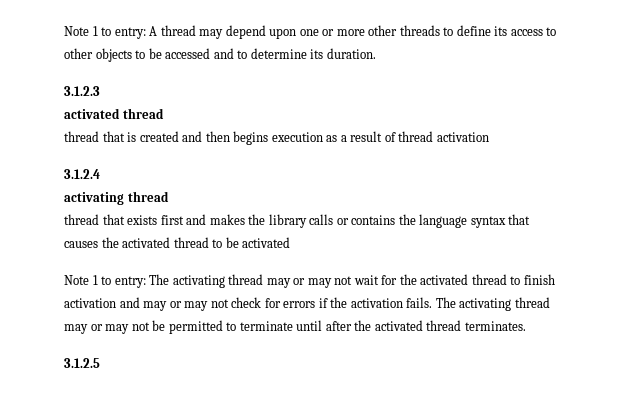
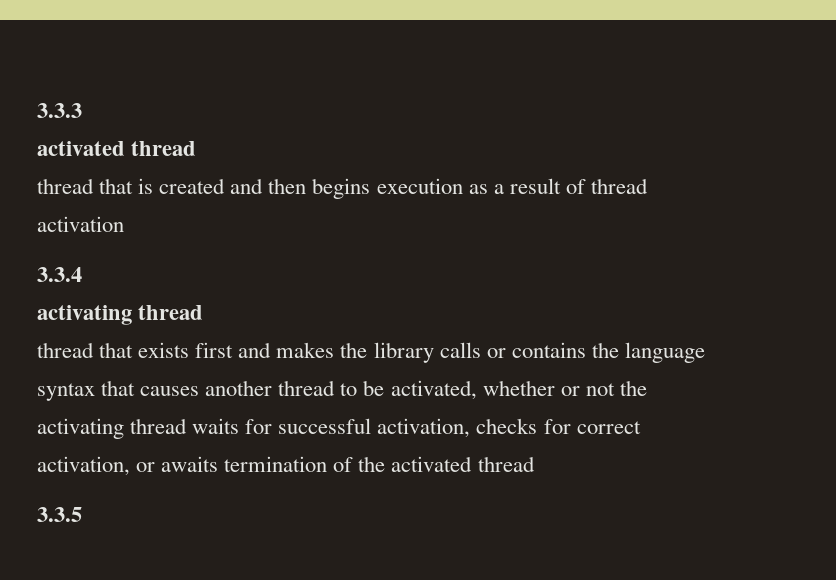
[64,25,557,39] [64,48,376,62] [64,86,100,96] Note 1 to entry: A thread may depend upon one or more other threads to define its access to other objects to be accessed and to determine its duration. // 3.1.2.3 -> [37,103,82,118] 3.3.3
[64,169,100,179] 3.1.2.4 -> [37,267,82,282] 3.3.4
[101,237,291,248] [64,274,555,288] [64,297,550,311] [64,320,526,334] [64,358,100,368] the activated thread to be activated // Note 1 to entry: The activating thread may or may not wait for the activated thread to finish activation and may or may not check for errors if the activation fails. The activating thread may or may not be permitted to terminate until after the activated thread terminates. // 3.1.2.5 -> [205,380,647,400] [37,418,641,439] [37,456,535,476] [37,507,82,522] another thread to be activated, whether or not the activating thread waits for successful activation, checks for correct activation, or awaits termination of the activated thread // 3.3.5

